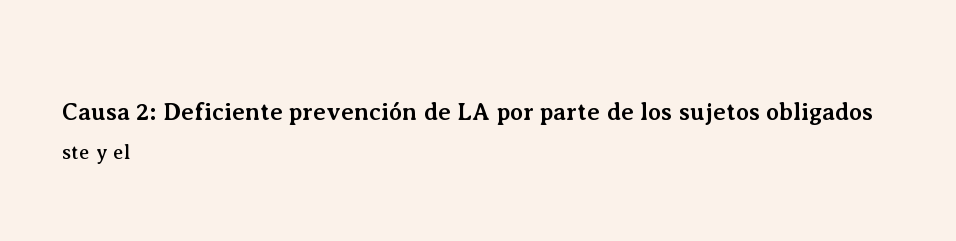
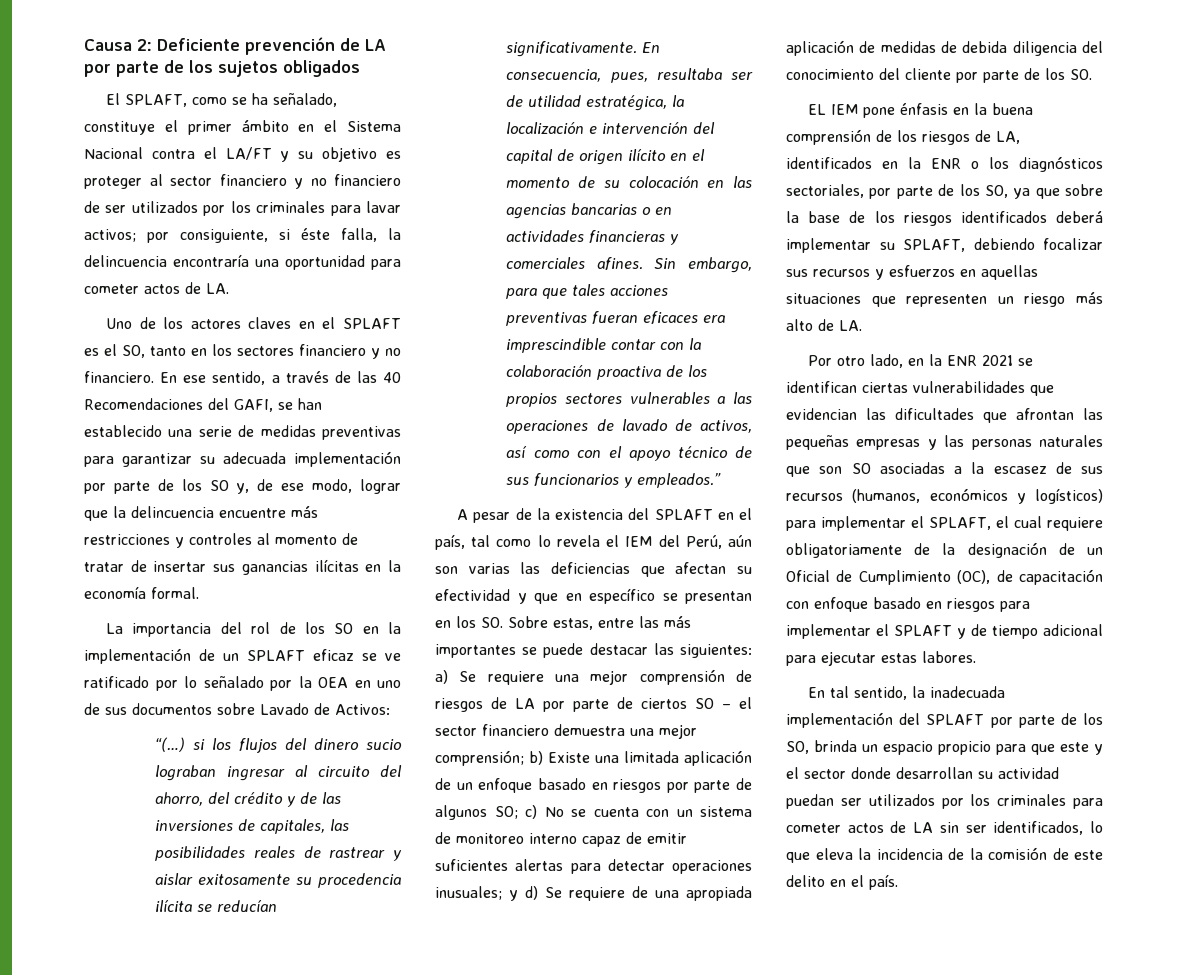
[62,144,131,164] ste y el -> [106,93,338,107] [84,120,401,135] [84,147,401,162] [84,174,401,189] [84,201,401,216] [84,228,401,243] [84,254,401,270] [84,282,229,294] [106,317,401,329] [84,344,401,359] [84,371,401,385] [84,398,322,412] [84,425,401,440] [84,451,401,467] [84,479,401,494] [84,506,318,521] [84,533,358,548] [84,559,401,575] [84,586,199,599] [106,622,401,637] [84,648,401,664] [84,676,401,691] [84,703,390,715] [155,737,402,753] [155,765,402,781] [155,792,342,807] [155,819,350,834] [155,846,402,861] [155,873,401,888] [155,900,278,912] [506,41,661,57] [506,68,753,83] [506,95,685,111] [506,122,716,134] [506,149,706,165] [506,176,752,188] [506,203,673,219] [506,230,680,245] [506,257,752,273] [506,284,669,299] [506,311,726,326] [506,338,702,353] [506,365,708,380] [506,392,752,407] [506,419,752,434] [506,446,752,461] [506,473,722,488] [457,508,752,523] [435,534,752,550] [435,562,752,577] [435,588,752,604] [435,616,691,630] [435,643,752,658] [435,669,752,685] [435,697,752,712] [435,724,697,739] [435,750,752,766] [435,778,752,793] [435,805,752,820] [435,832,687,847] [435,859,752,874] [435,886,752,901] [786,40,1103,56] [786,68,1092,83] [808,103,1034,118] [786,129,1020,145] [786,156,1103,172] [786,184,1103,199] [786,211,1103,226] [786,238,1103,253] [786,265,1038,280] [786,292,1103,307] [786,319,862,331] [808,354,1034,368] [786,381,1054,396] [786,408,1103,423] [786,435,1103,450] [786,462,1103,477] [786,488,1103,504] [786,516,1103,531] [786,542,1103,558] [786,569,1103,585] [786,597,1030,612] [786,624,1103,639] [786,651,976,666] [808,686,1006,700] [786,712,1103,728] [786,740,1103,755] [786,767,1059,779] [786,794,1103,809] [786,821,1103,835] [786,847,1103,863] [786,874,898,890] El SPLAFT, como se ha señalado, constituye el primer ámbito en el Sistema Nacional contra el LA/FT y su objetivo es proteger al sector financiero y no financiero de ser utilizados por los criminales para lavar activos; por consiguiente, si éste falla, la delincuencia encontraría una oportunidad para cometer actos de LA. // Uno de los actores claves en el SPLAFT es el SO, tanto en los sectores financiero y no financiero. En ese sentido, a través de las 40 Recomendaciones del GAFI, se han establecido una serie de medidas preventivas para garantizar su adecuada implementación por parte de los SO y, de ese modo, lograr que la delincuencia encuentre más restricciones y controles al momento de tratar de insertar sus ganancias ilícitas en la economía formal. // La importancia del rol de los SO en la implementación de un SPLAFT eficaz se ve ratificado por lo señalado por la OEA en uno de sus documentos sobre Lavado de Activos: // “(…) si los flujos del dinero sucio lograban ingresar al circuito del ahorro, del crédito y de las inversiones de capitales, las posibilidades reales de rastrear y aislar exitosamente su procedencia ilícita se reducían significativamente. En consecuencia, pues, resultaba ser de utilidad estratégica, la localización e intervención del capital de origen ilícito en el momento de su colocación en las agencias bancarias o en actividades financieras y comerciales afines. Sin embargo, para que tales acciones preventivas fueran eficaces era imprescindible contar con la colaboración proactiva de los propios sectores vulnerables a las operaciones de lavado de activos, así como con el apoyo técnico de sus funcionarios y empleados.” // A pesar de la existencia del SPLAFT en el país, tal como lo revela el IEM del Perú, aún son varias las deficiencias que afectan su efectividad y que en específico se presentan en los SO. Sobre estas, entre las más importantes se puede destacar las siguientes: a) Se requiere una mejor comprensión de riesgos de LA por parte de ciertos SO – el sector financiero demuestra una mejor comprensión; b) Existe una limitada aplicación de un enfoque basado en riesgos por parte de algunos SO; c) No se cuenta con un sistema de monitoreo interno capaz de emitir suficientes alertas para detectar operaciones inusuales; y d) Se requiere de una apropiada aplicación de medidas de debida diligencia del conocimiento del cliente por parte de los SO. // EL IEM pone énfasis en la buena comprensión de los riesgos de LA, identificados en la ENR o los diagnósticos sectoriales, por parte de los SO, ya que sobre la base de los riesgos identificados deberá implementar su SPLAFT, debiendo focalizar sus recursos y esfuerzos en aquellas situaciones que representen un riesgo más alto de LA. // Por otro lado, en la ENR 2021 se identifican ciertas vulnerabilidades que evidencian las dificultades que afrontan las pequeñas empresas y las personas naturales que son SO asociadas a la escasez de sus recursos (humanos, económicos y logísticos) para implementar el SPLAFT, el cual requiere obligatoriamente de la designación de un Oficial de Cumplimiento (OC), de capacitación con enfoque basado en riesgos para implementar el SPLAFT y de tiempo adicional para ejecutar estas labores. // En tal sentido, la inadecuada implementación del SPLAFT por parte de los SO, brinda un espacio propicio para que este y el sector donde desarrollan su actividad puedan ser utilizados por los criminales para cometer actos de LA sin ser identificados, lo que eleva la incidencia de la comisión de este delito en el país.

